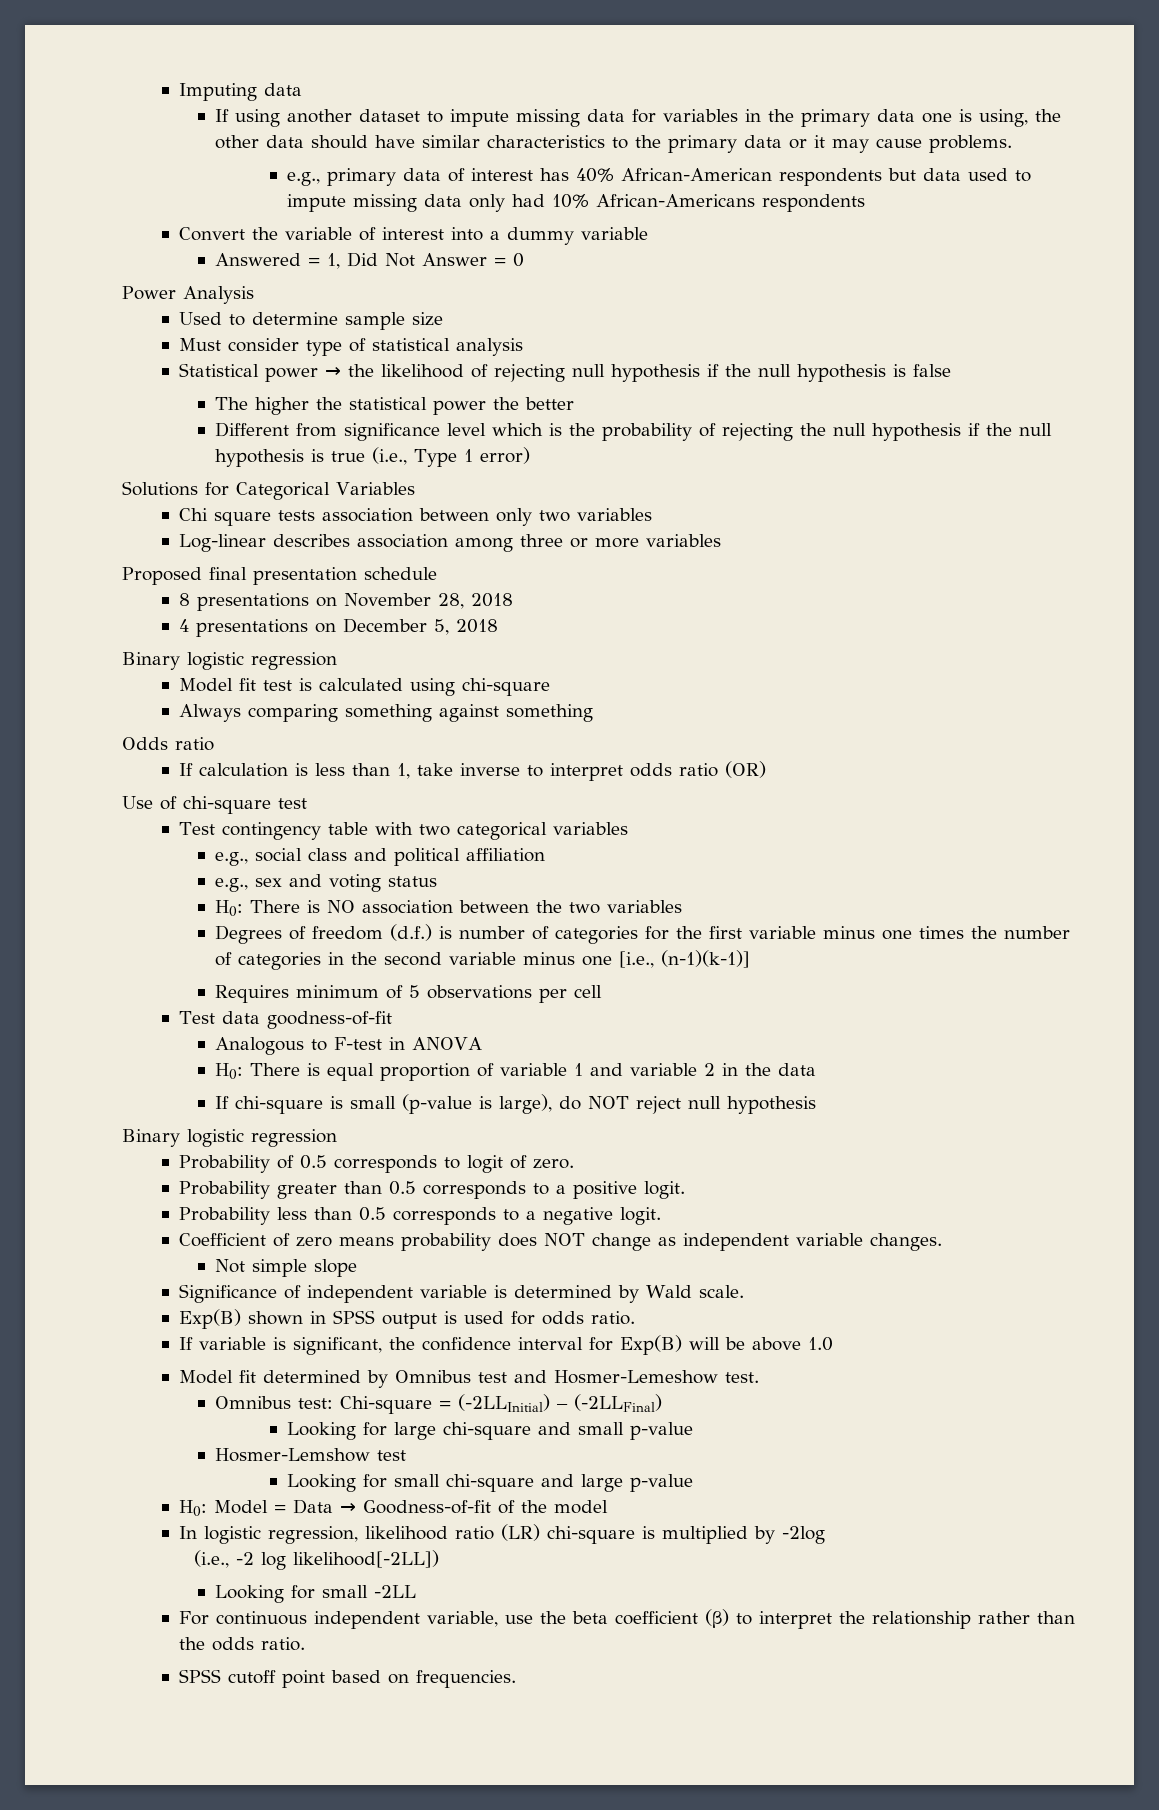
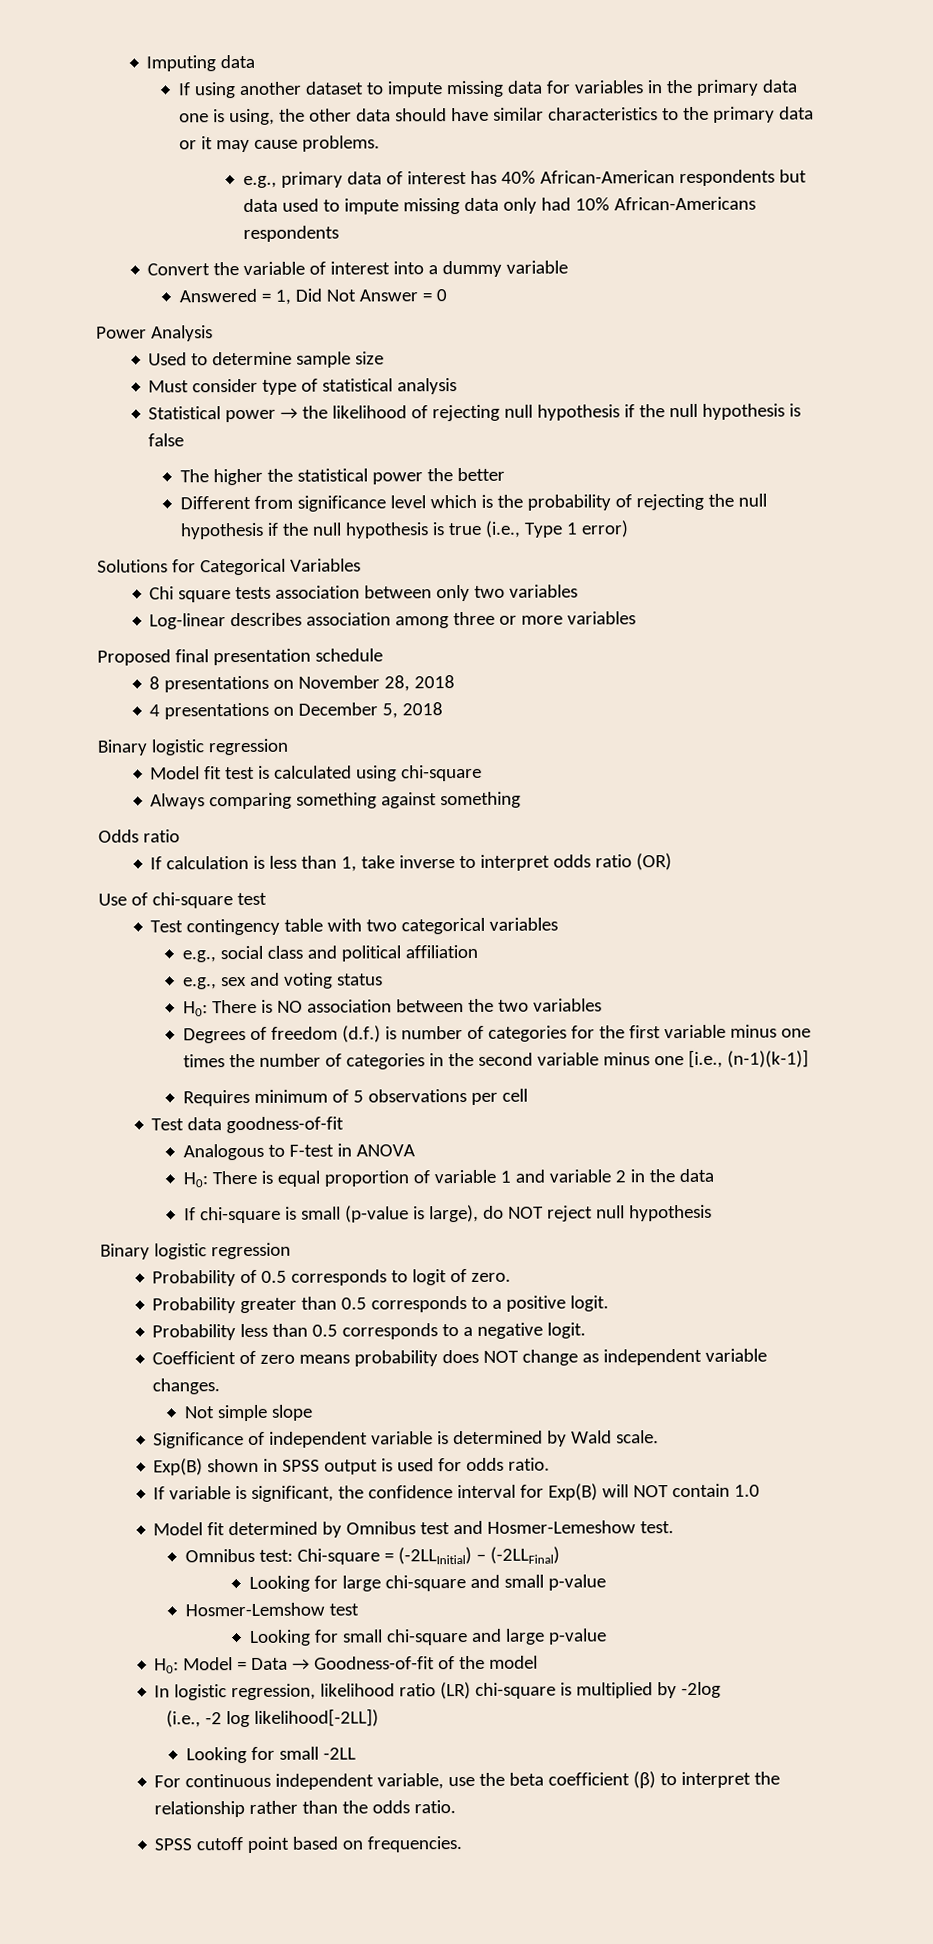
[725,1337,802,1351] be above -> [633,1483,731,1498] NOT contain

